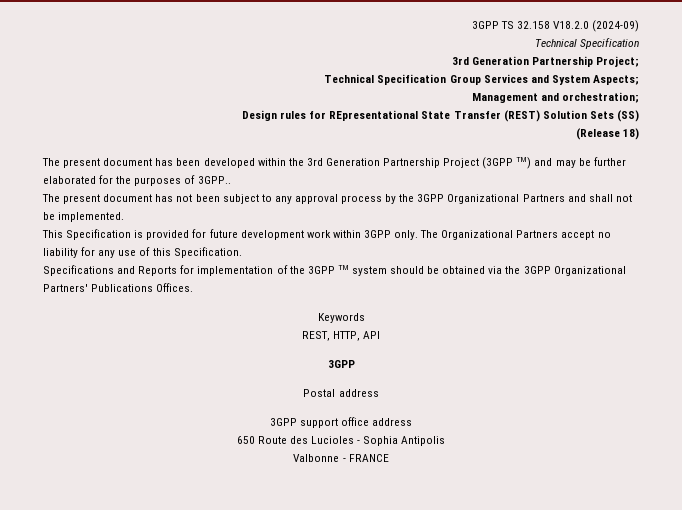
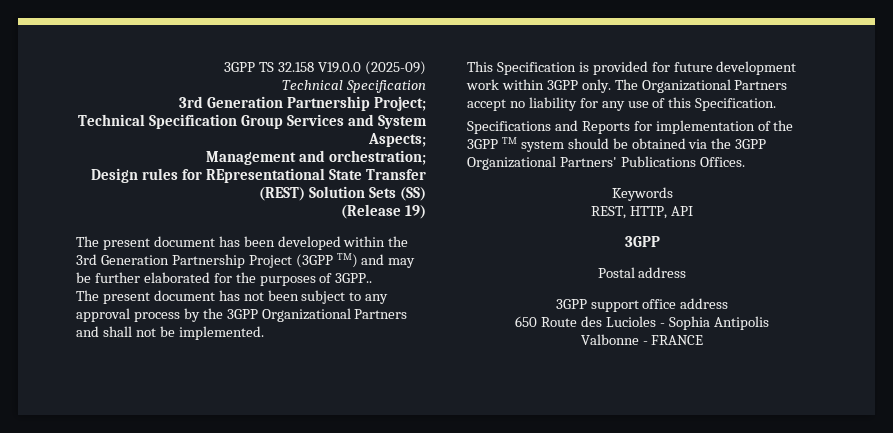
[552,20,639,32] V18.2.0 (2024-09) -> [318,61,426,75] V19.0.0 (2025-09)
[623,128,639,140] 18) -> [405,205,427,219] 19)

